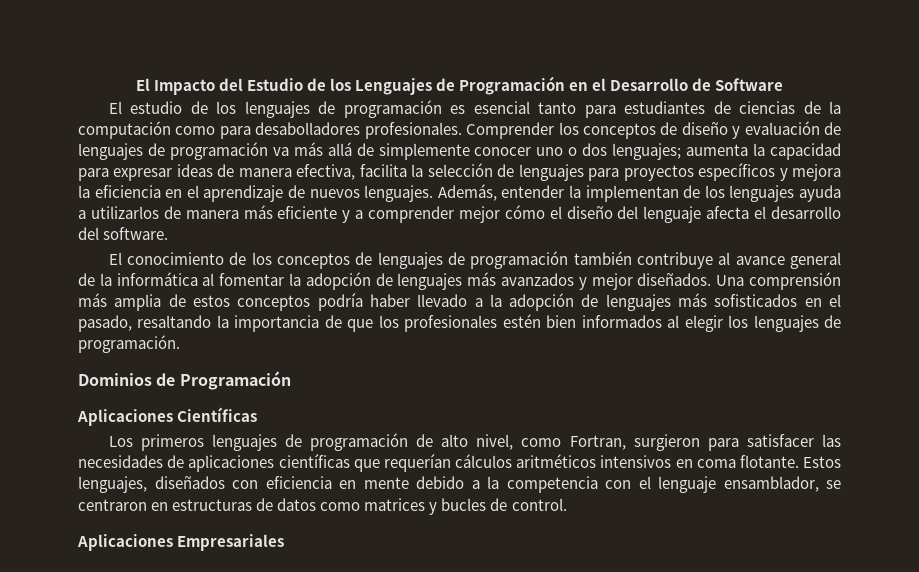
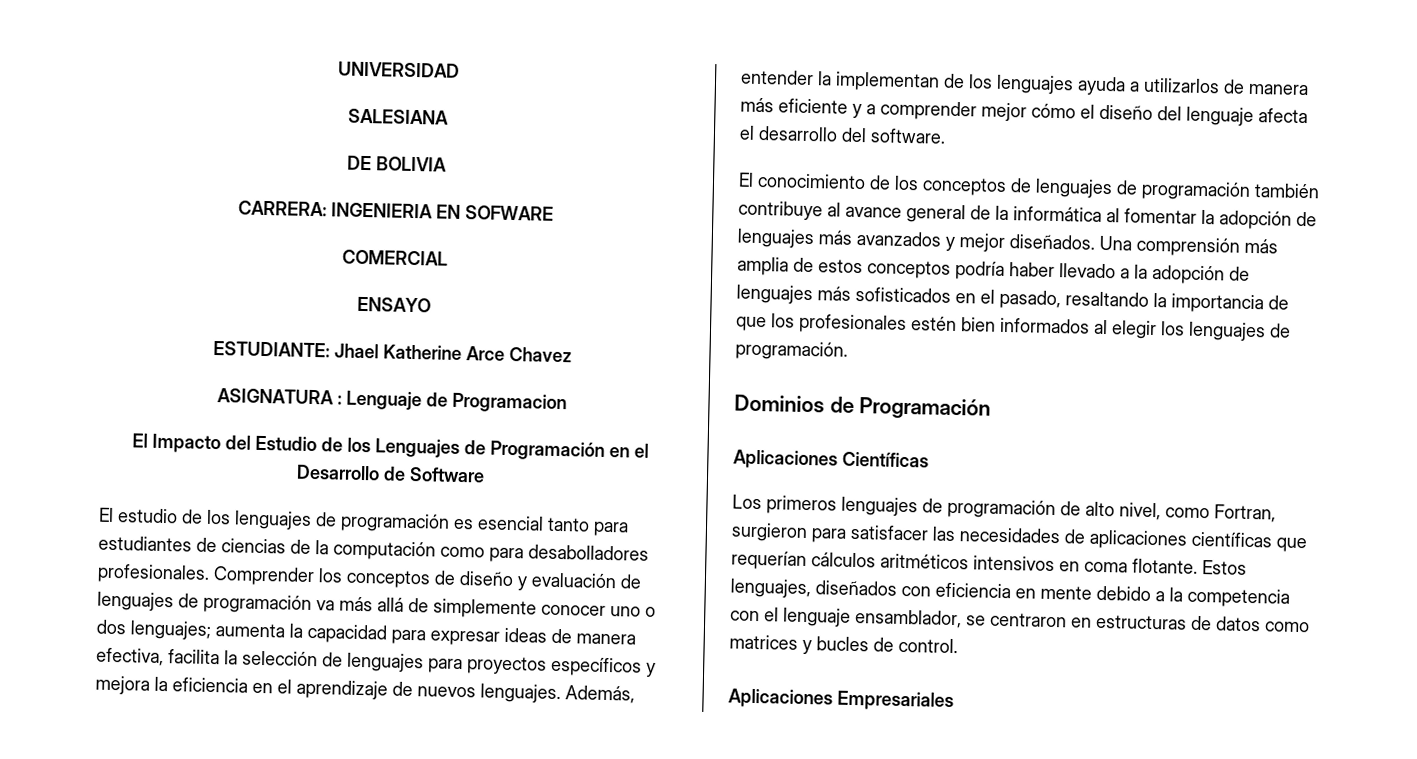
(135, 84) none -> [337,61,460,78] [347,108,449,125] [347,155,447,172] [237,200,554,221] [341,249,448,266] [356,296,431,313] [213,340,572,363] [216,388,567,414] UNIVERSIDAD // SALESIANA // DE BOLIVIA // CARRERA: INGENIERIA EN SOFWARE // COMERCIAL // ENSAYO // ESTUDIANTE: Jhael Katherine Arce Chavez // ASIGNATURA : Lenguaje de Programacion //

